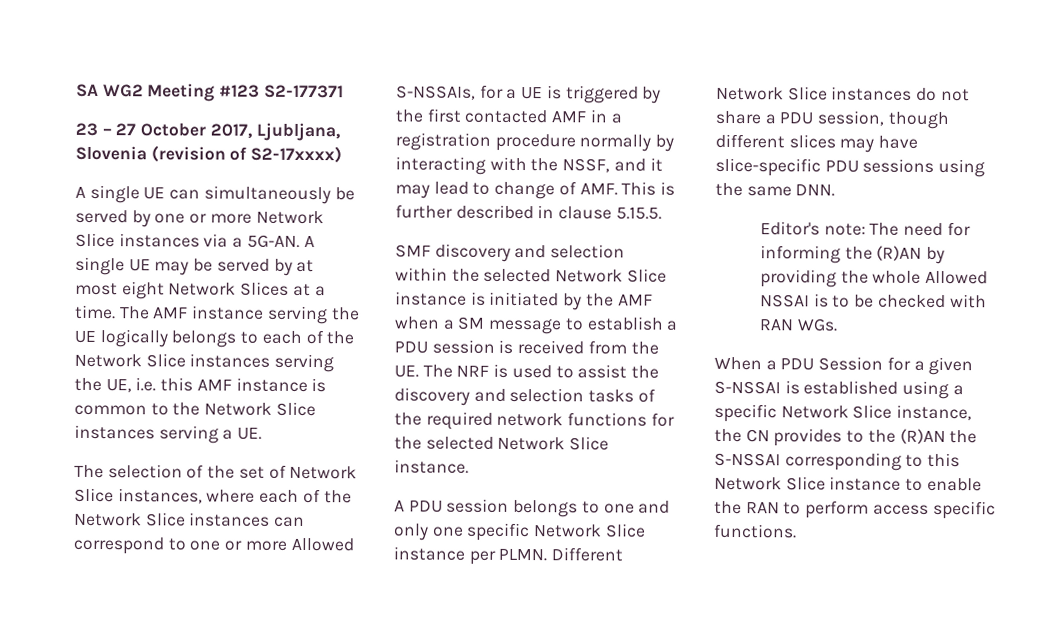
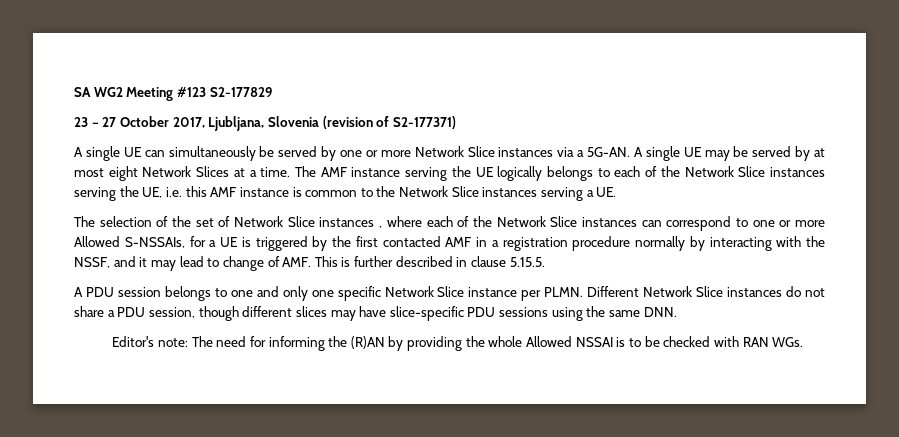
[263,84,344,99] S2-177371 -> [209,87,273,97] S2-177829
[250,145,343,164] S2-17xxxx) -> [392,116,456,129] S2-177371)
[117,488,203,504] instances, -> [319,217,383,228] instances ,
[395,243,626,262] [395,267,667,283] [395,291,653,311] [394,316,679,335] [394,339,659,355] [394,363,660,379] [394,387,656,406] [394,411,675,430] [394,436,610,451] [394,459,469,474] // SMF discovery and selection within the selected Network Slice instance is initiated by the AMF when a SM message to establish a PDU session is received from the UE. The NRF is used to assist the discovery and selection tasks of the required network functions for the selected Network Slice instance. -> (545, 262) none
[714,356,974,376] [714,380,964,400] [714,403,973,423] [714,428,978,447] [714,452,961,471] [714,476,982,492] [714,500,996,520] [713,523,797,539] // When a PDU Session for a given S-NSSAI is established using a specific Network Slice instance, the CN provides to the (R)AN the S-NSSAI corresponding to this Network Slice instance to enable the RAN to perform access specific functions. -> (804, 342) none

